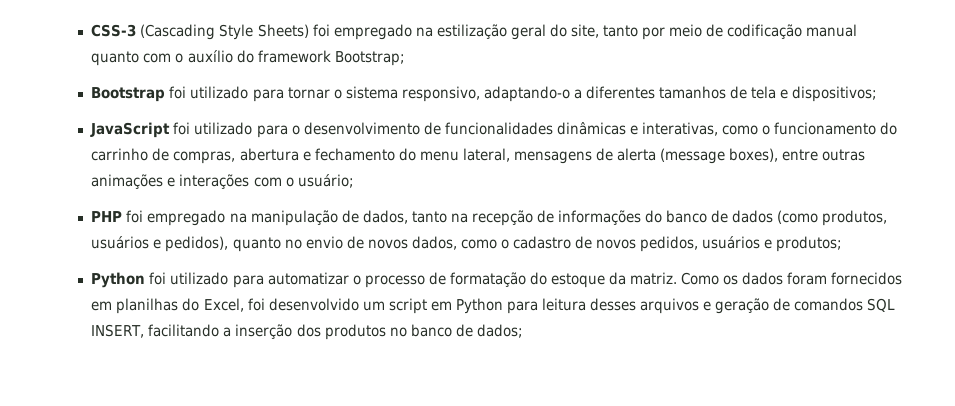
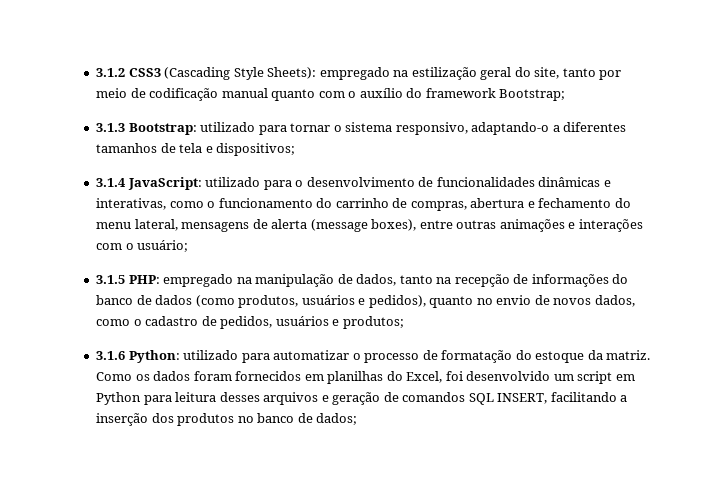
[91,24,330,40] CSS-3 (Cascading Style Sheets) foi -> [96,67,317,80] 3.1.2 CSS3 (Cascading Style Sheets):
[91,86,187,102] Bootstrap foi -> [96,123,197,135] 3.1.3 Bootstrap:
[90,122,191,138] JavaScript foi -> [96,177,202,190] 3.1.4 JavaScript:
[91,210,144,223] PHP foi -> [96,275,160,284] 3.1.5 PHP:
[595,239,636,249] novos -> (217, 321) none
[91,272,167,288] Python foi -> [96,350,180,363] 3.1.6 Python:

